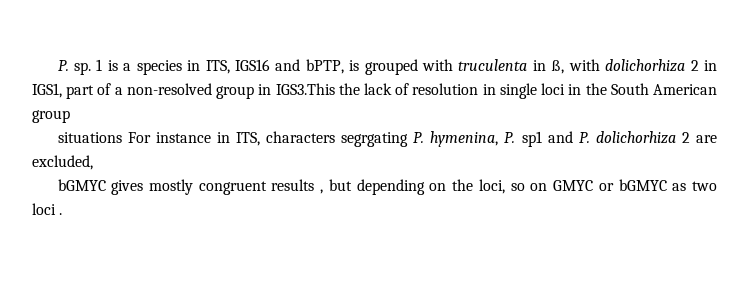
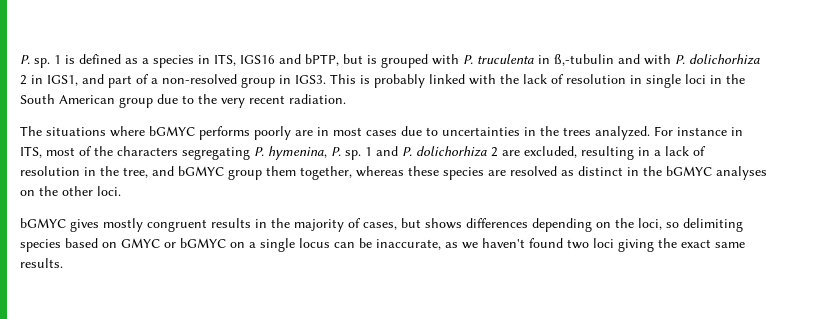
(118, 65) none -> [79,54,138,64] defined as
(344, 66) none -> [343,54,363,64] but
(454, 65) none -> [463,55,473,64] P.
[551,59,600,74] ß, with -> [554,54,685,66] ß,-tubulin and with P.
(62, 90) none -> [82,74,104,84] and
[275,83,335,95] IGS3.This -> [295,74,496,88] IGS3. This is probably linked with
[57,131,409,147] // situations For instance in ITS, characters segrgating -> [157,94,346,108] [20,126,743,140] [20,146,250,160] due to the very recent radiation. // The situations where bGMYC performs poorly are in most cases due to uncertainties in the trees analyzed. For instance in ITS, most of the characters segregating
[521,131,542,147] sp1 -> [345,147,372,160] sp. 1
(93, 162) none -> [581,146,706,160] [20,166,767,180] [20,186,121,196] resulting in a lack of resolution in the tree, and bGMYC group them together, whereas these species are resolved as distinct in the bGMYC analyses on the other loci.
[320,179,352,194] , but -> [255,218,528,232] in the majority of cases, but shows differences
(525, 187) none -> [683,218,743,232] [20,238,98,252] delimiting species based
[672,181,718,191] [32,203,63,215] as two loci . -> [230,238,745,252] [20,258,63,268] on a single locus can be inaccurate, as we haven't found two loci giving the exact same results.

